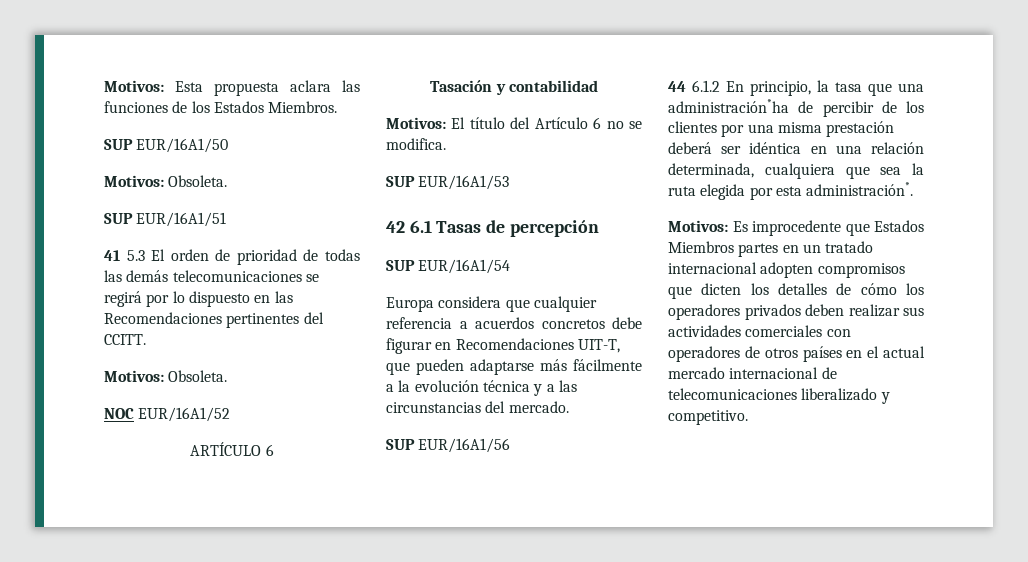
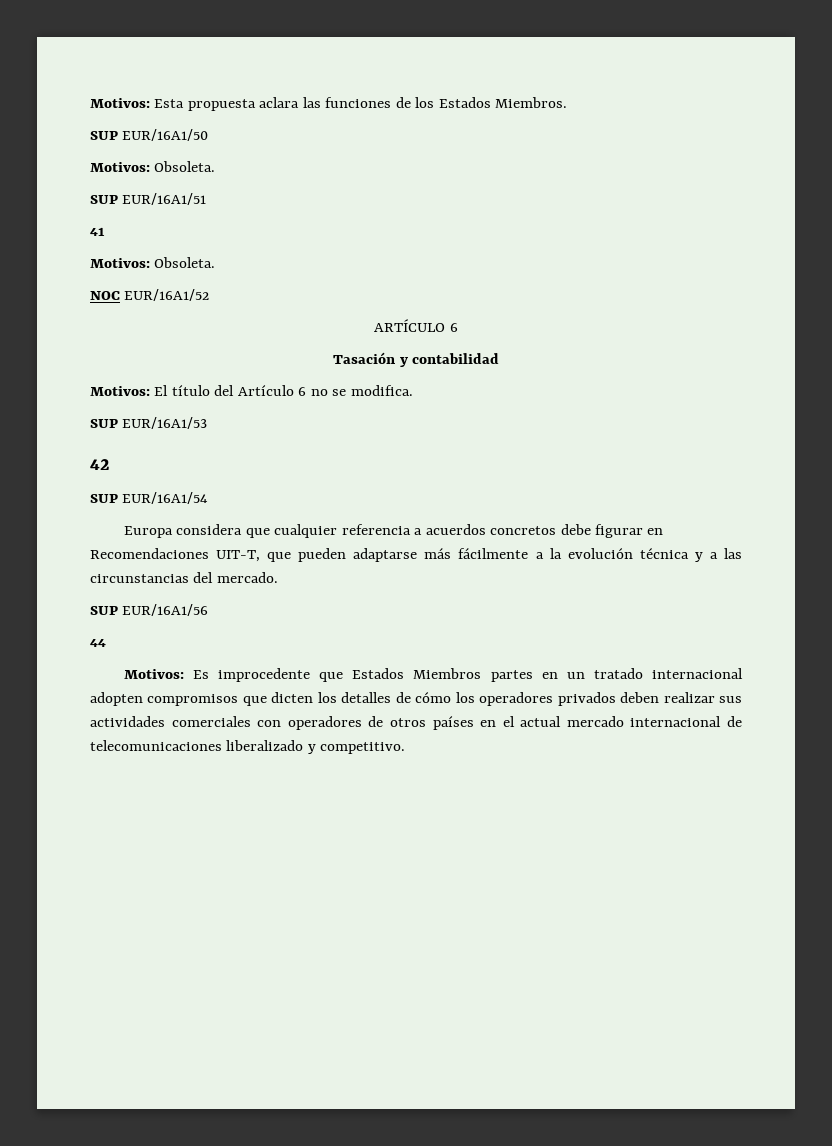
[126,249,360,265] [104,270,319,282] [104,291,293,307] [104,312,324,328] [104,334,146,345] 5.3 El orden de prioridad de todas las demás telecomunicaciones se regirá por lo dispuesto en las Recomendaciones pertinentes del CCITT. -> (105, 231) none
[409,220,599,237] 6.1 Tasas de percepción -> (110, 464) none
[692,80,924,96] [668,99,924,117] [668,121,895,137] [668,142,924,154] [668,163,924,179] [668,182,914,200] 6.1.2 En principio, la tasa que una administración*ha de percibir de los clientes por una misma prestación deberá ser idéntica en una relación determinada, cualquiera que sea la ruta elegida por esta administración*. -> (106, 643) none

